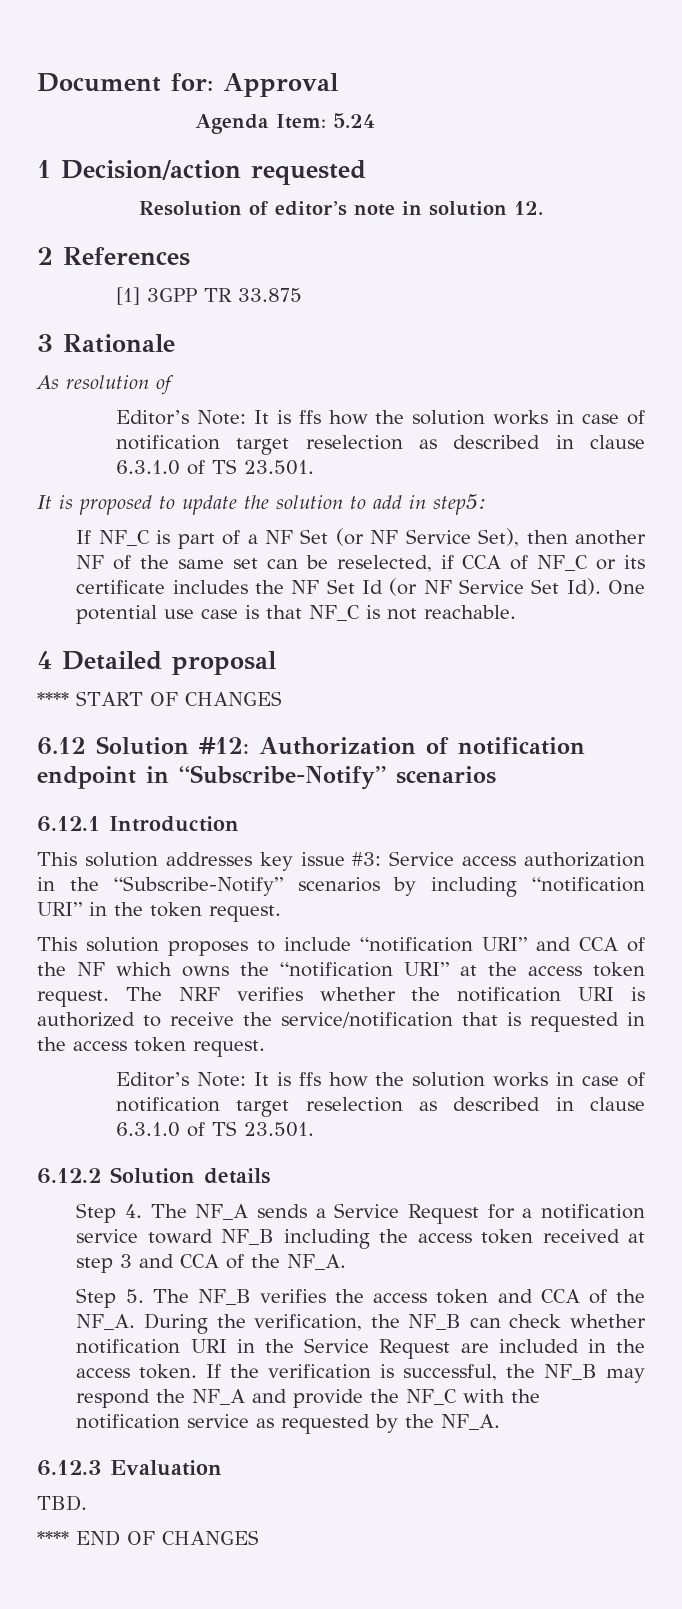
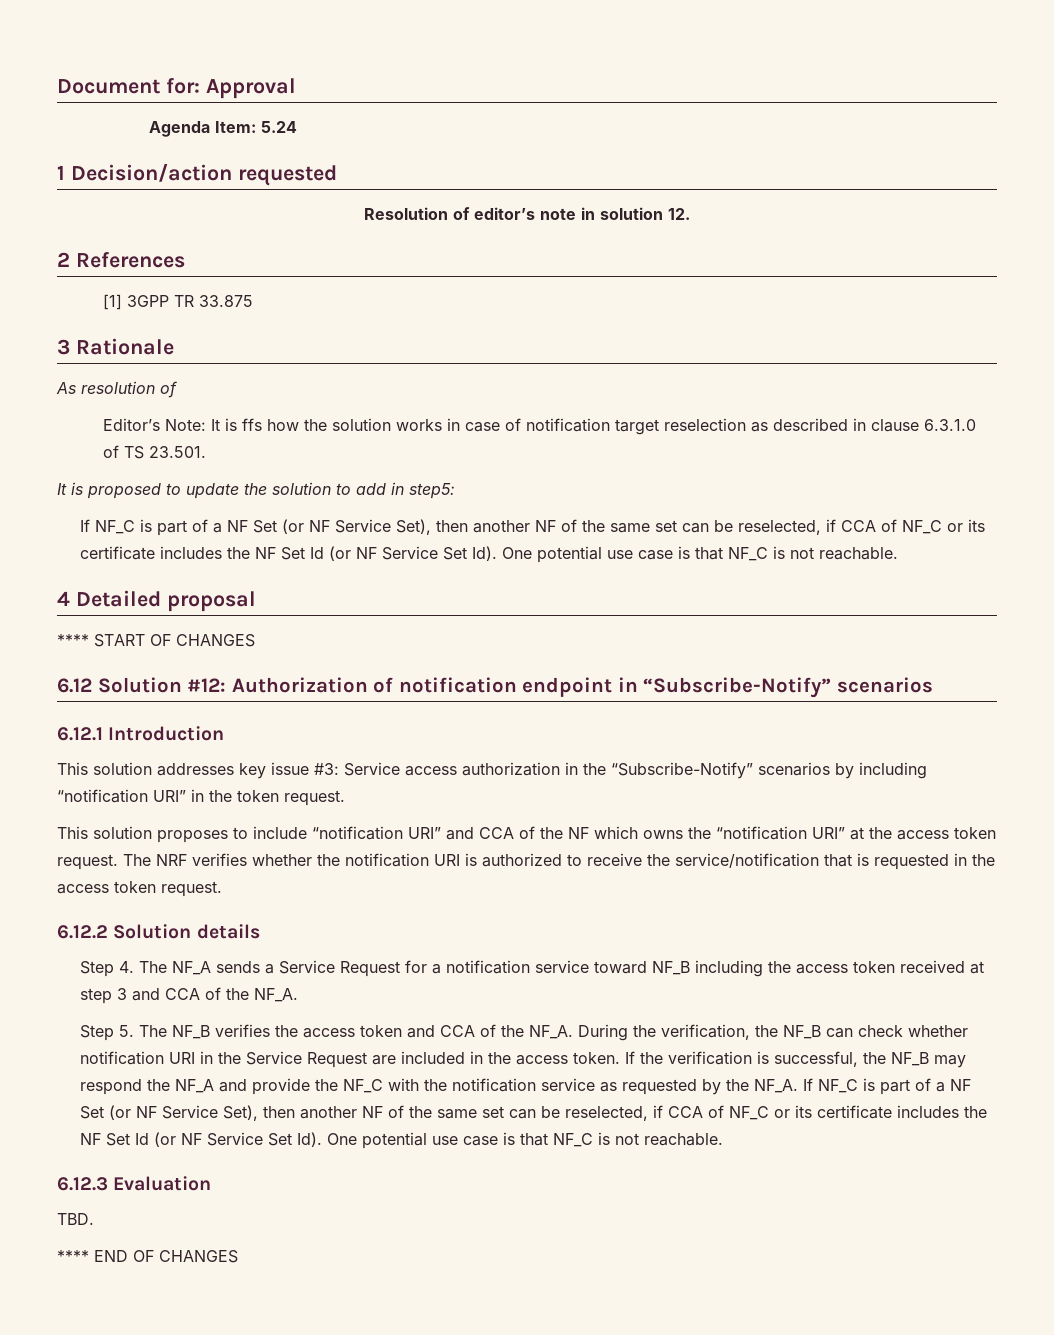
[115,1072,646,1087] [115,1097,645,1117] [115,1121,314,1137] // Editor’s Note: It is ffs how the solution works in case of notification target reselection as described in clause 6.3.1.0 of TS 23.501. -> (222, 889) none
(501, 1422) none -> [803,1078,972,1095] [80,1105,988,1121] [80,1132,724,1149] If NF_C is part of a NF Set (or NF Service Set), then another NF of the same set can be reselected, if CCA of NF_C or its certificate includes the NF Set Id (or NF Service Set Id). One potential use case is that NF_C is not reachable.

